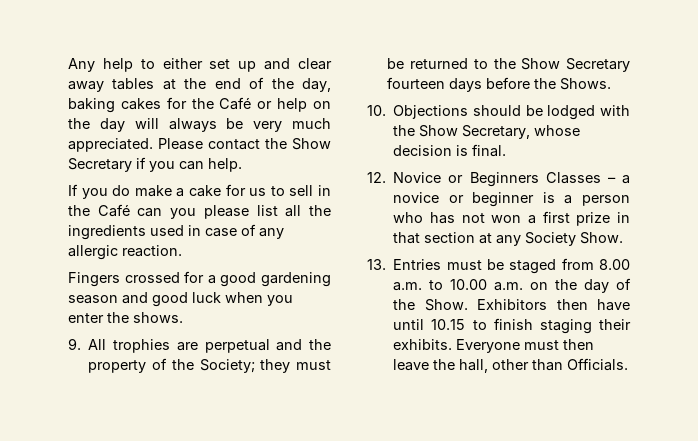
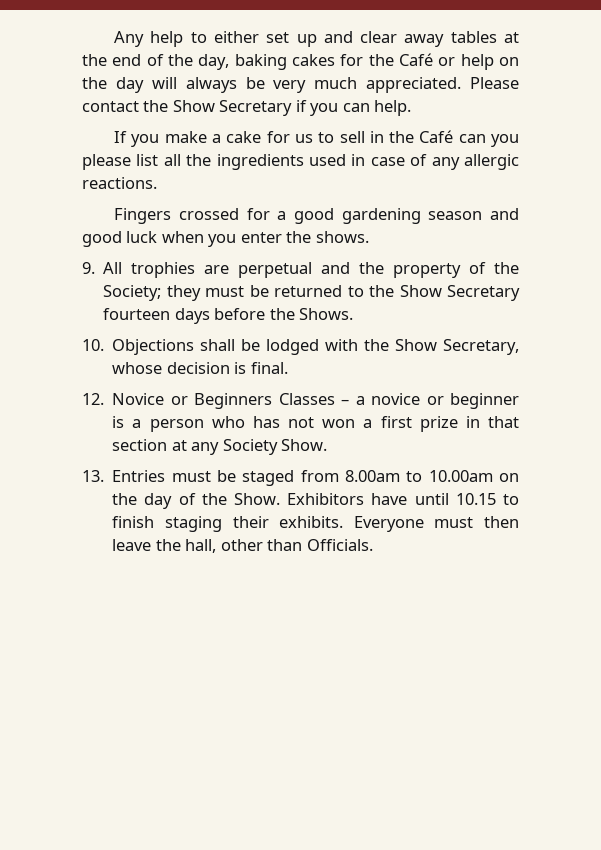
[112,185,131,196] do -> (160, 140) none
[122,245,182,257] reaction. -> [82,177,157,189] reactions.
[472,105,521,116] should -> [200,339,236,351] shall
[599,259,630,270] [393,279,524,291] 8.00 a.m. to 10.00 a.m. -> [344,470,493,482] 8.00am to 10.00am
[556,299,588,310] then -> (365, 499) none

